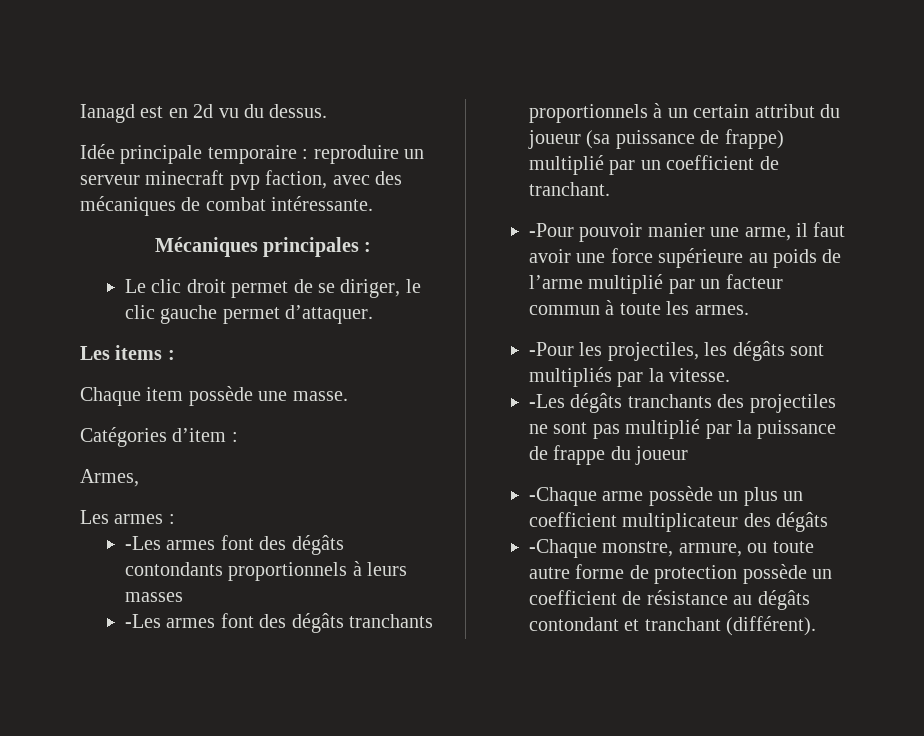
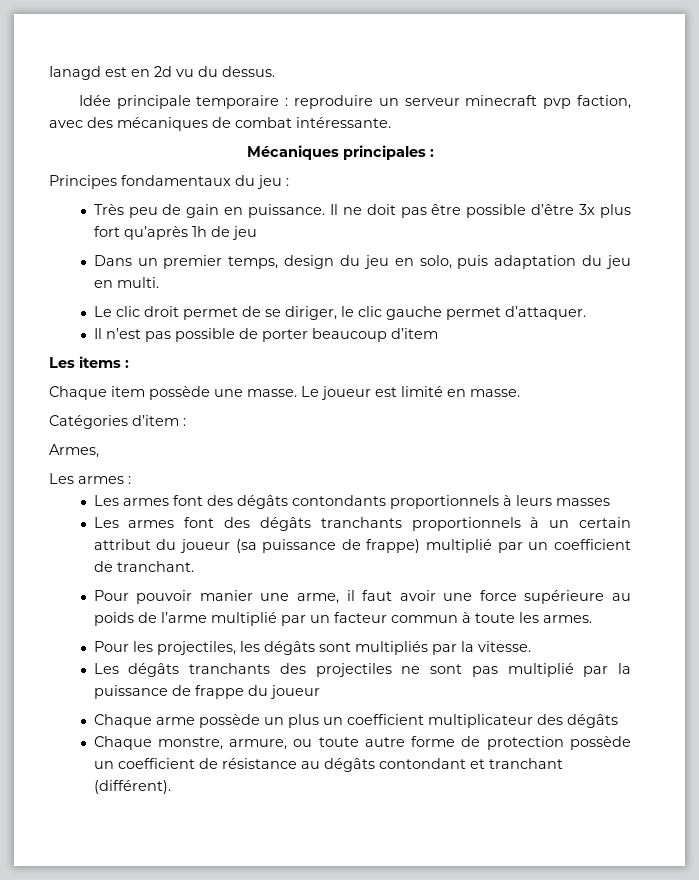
(372, 247) none -> [49,175,289,189] [93,204,631,218] [93,226,257,240] [93,255,632,269] [93,277,159,288] // Principes fondamentaux du jeu : // Très peu de gain en puissance. Il ne doit pas être possible d’être 3x plus fort qu’après 1h de jeu // Dans un premier temps, design du jeu en solo, puis adaptation du jeu en multi.
(374, 314) none -> [93,328,438,342] // Il n’est pas possible de porter beaucoup d’item
(348, 396) none -> [301,386,520,400] Le joueur est limité en masse.
[124,536,161,550] -Les -> [93,495,119,506] Les
[124,614,161,628] -Les -> [93,517,119,528] Les
[528,223,574,237] -Pour -> [93,590,129,601] Pour
[528,342,574,356] -Pour -> [93,641,129,652] Pour
[528,394,565,408] -Les -> [93,663,119,674] Les
[528,487,597,506] -Chaque -> [93,714,152,728] Chaque
[528,539,597,558] -Chaque -> [93,736,152,750] Chaque

